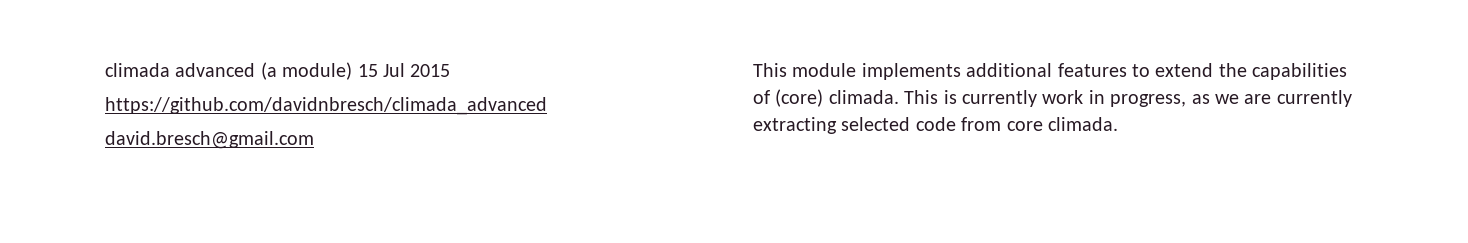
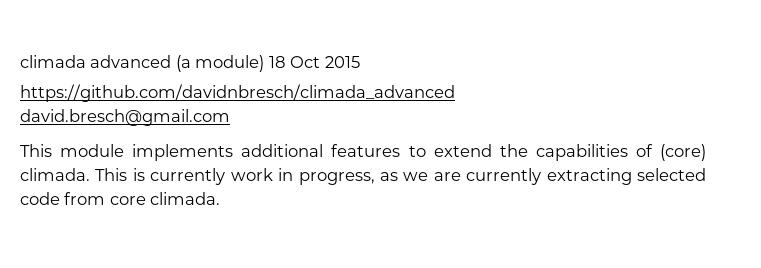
[357,63,405,77] 15 Jul -> [268,56,321,68] 18 Oct

